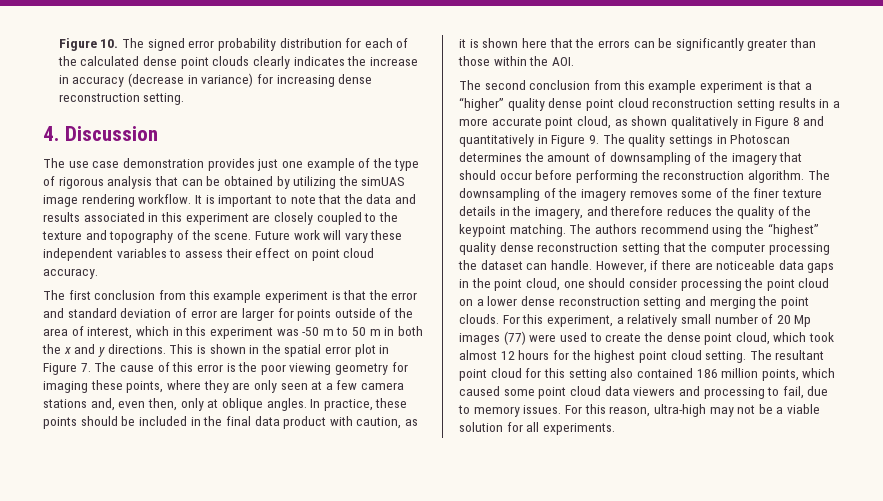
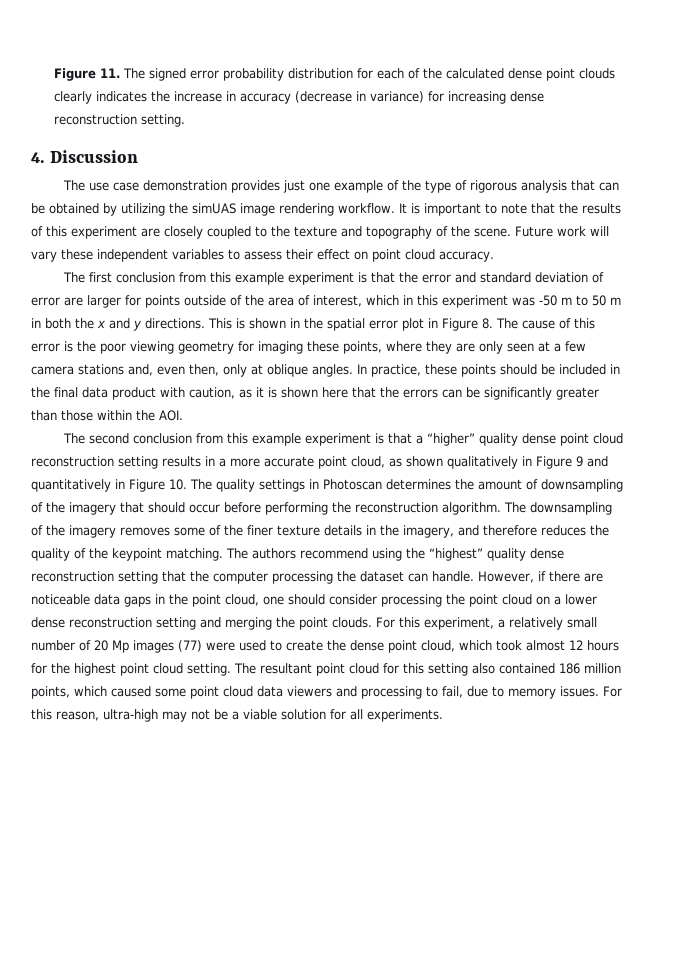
[58,38,119,51] Figure 10. -> [53,68,120,81] Figure 11.
[366,194,417,204] [43,212,159,222] data and results associated in -> [581,203,621,214] [31,226,43,237] results of
[80,363,91,372] 7. -> [482,318,493,329] 8.
[792,117,800,126] 8 -> [576,456,583,467] 9
[588,135,599,144] 9. -> [169,479,187,490] 10.

